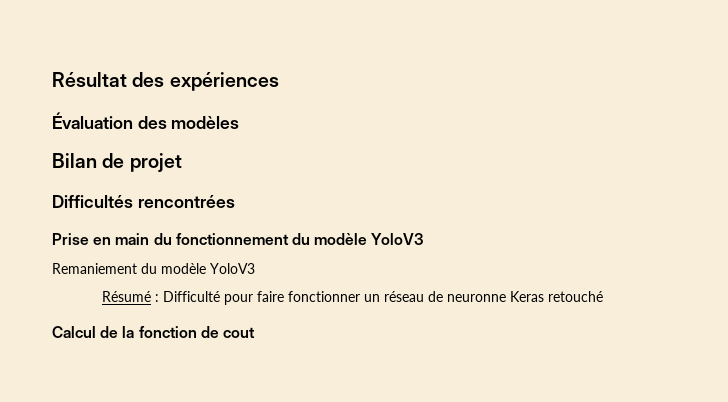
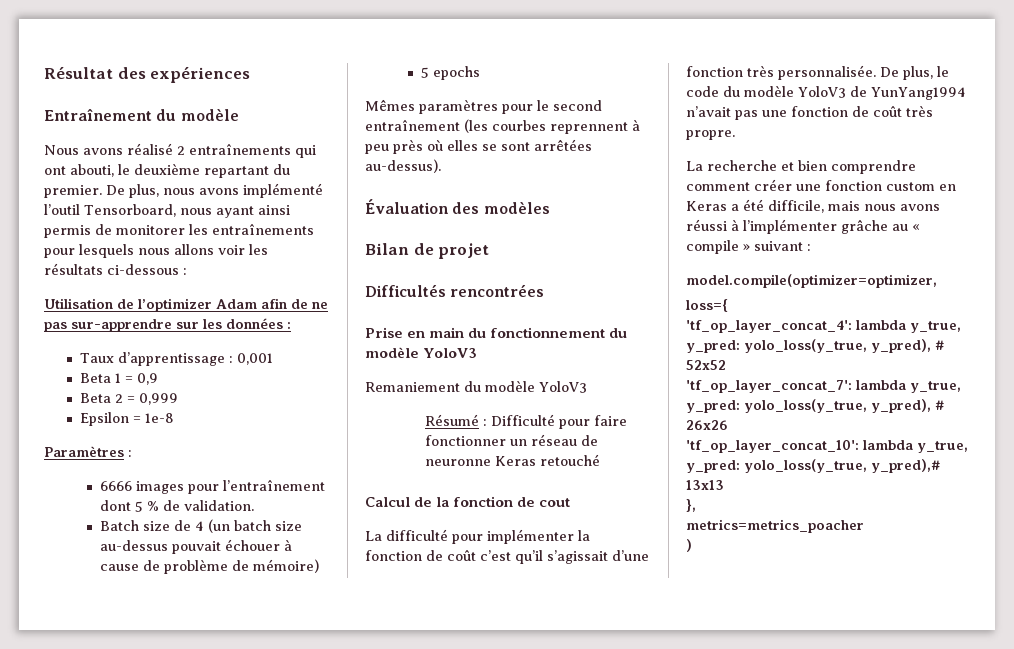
(279, 81) none -> [44,109,239,121] [44,143,316,158] [44,163,290,178] [44,183,323,198] [44,204,290,218] [44,224,314,238] [44,244,268,258] [44,263,187,275] [44,298,328,312] [44,318,291,332] [79,352,273,366] [79,373,158,385] [79,393,178,405] [79,412,174,426] [44,446,132,457] [99,480,325,494] [99,500,254,512] [99,519,302,533] [99,539,292,554] [99,559,319,574] [420,66,480,80] [365,99,602,114] [365,119,640,134] [365,139,592,154] [365,159,441,173] // Entraînement du modèle // Nous avons réalisé 2 entraînements qui ont abouti, le deuxième repartant du premier. De plus, nous avons implémenté l’outil Tensorboard, nous ayant ainsi permis de monitorer les entraînements pour lesquels nous allons voir les résultats ci-dessous : // Utilisation de l’optimizer Adam afin de ne pas sur-apprendre sur les données : // Taux d’apprentissage : 0,001 // Beta 1 = 0,9 // Beta 2 = 0,999 // Epsilon = 1e-8 // Paramètres : // 6666 images pour l’entraînement dont 5 % de validation. // Batch size de 4 (un batch size au-dessus pouvait échouer à cause de problème de mémoire) // 5 epochs // Mêmes paramètres pour le second entraînement (les courbes reprennent à peu près où elles se sont arrêtées au-dessus).
(255, 332) none -> [365,529,590,544] [365,550,649,564] [686,65,949,80] [686,85,966,100] [686,105,933,120] [686,130,735,140] [686,160,916,174] [686,179,956,191] [686,199,940,213] [686,219,920,234] [686,240,811,254] [686,274,937,288] [686,299,728,312] [686,320,961,333] [686,339,944,353] [686,360,726,370] [686,380,961,393] [686,399,944,413] [686,420,728,430] [686,440,968,453] [686,459,940,473] [686,480,724,490] [686,499,696,512] [686,519,864,533] [686,539,692,552] // La difficulté pour implémenter la fonction de coût c’est qu’il s’agissait d’une fonction très personnalisée. De plus, le code du modèle YoloV3 de YunYang1994 n’avait pas une fonction de coût très propre. // La recherche et bien comprendre comment créer une fonction custom en Keras a été difficile, mais nous avons réussi à l’implémenter grâche au « compile » suivant : // model.compile(optimizer=optimizer, // loss={ // 'tf_op_layer_concat_4': lambda y_true, y_pred: yolo_loss(y_true, y_pred), # 52x52 // 'tf_op_layer_concat_7': lambda y_true, y_pred: yolo_loss(y_true, y_pred), # 26x26 // 'tf_op_layer_concat_10': lambda y_true, y_pred: yolo_loss(y_true, y_pred),# 13x13 // }, // metrics=metrics_poacher // )

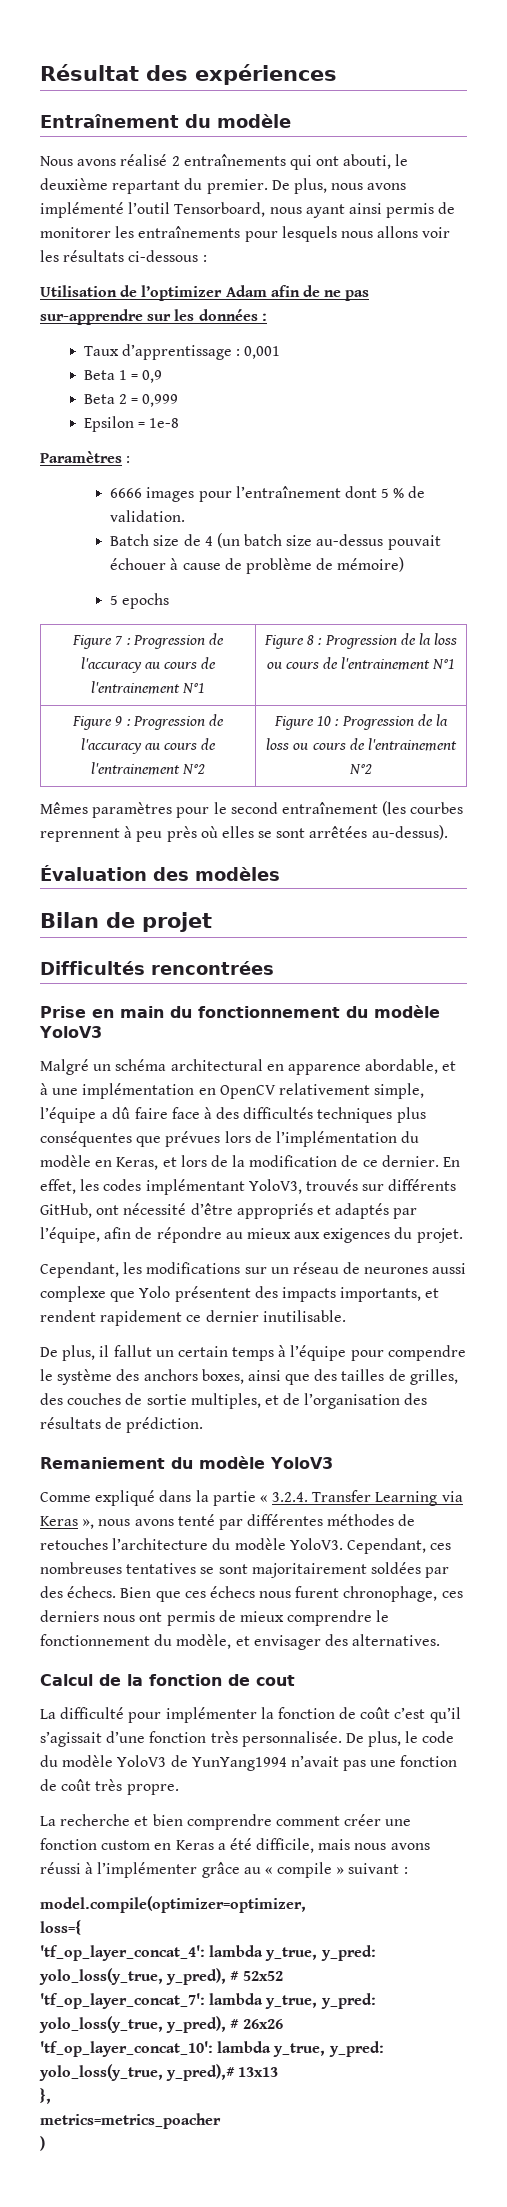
(480, 73) none -> [72,633,224,649] [80,657,217,673] [90,681,206,694] [263,633,458,649] [266,657,456,670] [72,714,224,730] [80,738,217,754] [90,762,206,775] [274,714,448,730] [266,738,457,751] [349,764,372,774] // Figure 7 : Progression de l'accuracy au cours de l'entrainement N°1 | Figure 8 : Progression de la loss ou cours de l'entrainement N°1 // Figure 9 : Progression de l'accuracy au cours de l'entrainement N°2 | Figure 10 : Progression de la loss ou cours de l'entrainement N°2
[365,380,587,393] [424,414,627,429] [424,434,598,446] [424,454,600,466] Remaniement du modèle YoloV3 // Résumé : Difficulté pour faire fonctionner un réseau de neuronne Keras retouché -> [40,1059,457,1075] [40,1083,425,1099] [40,1107,426,1123] [40,1131,420,1147] [40,1155,461,1170] [40,1179,457,1195] [40,1203,418,1219] [40,1227,463,1243] [40,1262,467,1278] [40,1286,440,1302] [40,1310,346,1326] [40,1345,466,1361] [40,1369,458,1385] [40,1393,428,1409] [40,1417,204,1433] [40,1456,333,1469] [40,1490,463,1506] [40,1514,416,1530] [40,1538,452,1554] [40,1562,450,1578] [40,1586,463,1602] [40,1610,390,1626] [40,1634,441,1650] Malgré un schéma architectural en apparence abordable, et à une implémentation en OpenCV relativement simple, l’équipe a dû faire face à des difficultés techniques plus conséquentes que prévues lors de l’implémentation du modèle en Keras, et lors de la modification de ce dernier. En effet, les codes implémentant YoloV3, trouvés sur différents GitHub, ont nécessité d’être appropriés et adaptés par l’équipe, afin de répondre au mieux aux exigences du projet. // Cependant, les modifications sur un réseau de neurones aussi complexe que Yolo présentent des impacts importants, et rendent rapidement ce dernier inutilisable. // De plus, il fallut un certain temps à l’équipe pour compendre le système des anchors boxes, ainsi que des tailles de grilles, des couches de sortie multiples, et de l’organisation des résultats de prédiction. // Remaniement du modèle YoloV3 // Comme expliqué dans la partie « 3.2.4. Transfer Learning via Keras », nous avons tenté par différentes méthodes de retouches l’architecture du modèle YoloV3. Cependant, ces nombreuses tentatives se sont majoritairement soldées par des échecs. Bien que ces échecs nous furent chronophage, ces derniers nous ont permis de mieux comprendre le fonctionnement du modèle, et envisager des alternatives.
[841,219,888,234] grâche -> [201,1862,240,1878] grâce

